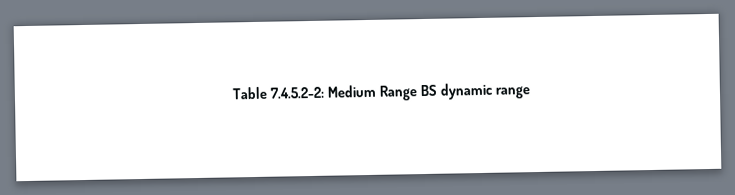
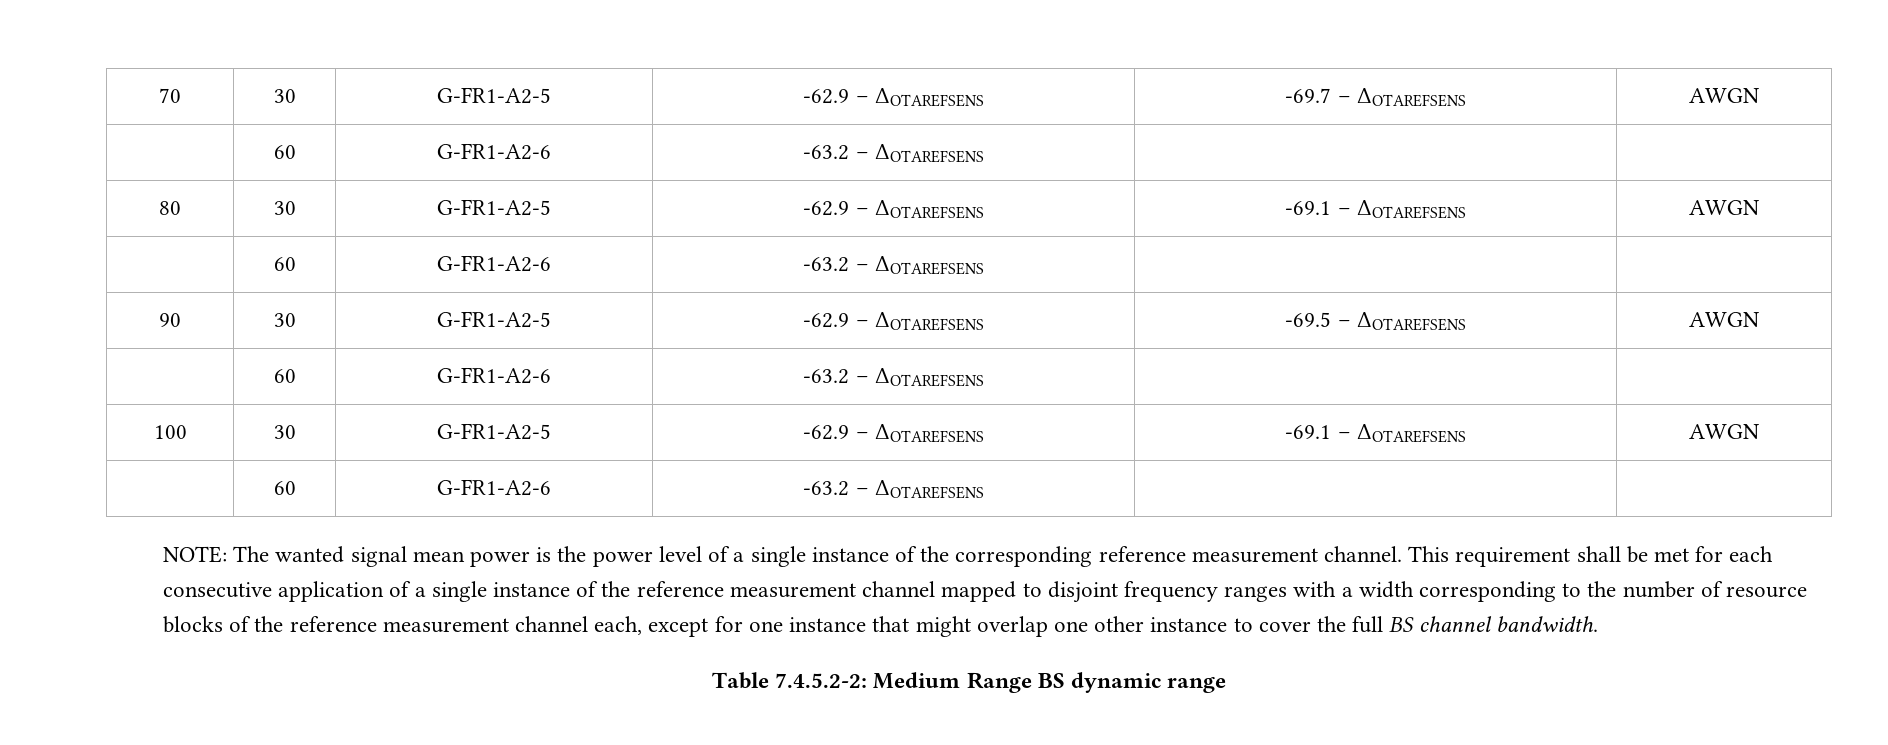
(232, 93) none -> [159,88,181,103] [273,89,296,103] [437,87,551,104] [803,88,984,107] [1285,88,1466,107] [1689,88,1760,103] [273,145,296,159] [437,143,551,160] [803,144,984,163] [159,201,181,215] [273,201,296,215] [437,199,551,216] [803,200,984,219] [1285,200,1466,219] [1689,200,1760,215] [273,257,296,271] [437,255,551,272] [803,256,984,275] [159,313,181,327] [273,313,296,327] [437,311,551,328] [803,312,984,331] [1285,312,1466,331] [1689,312,1760,327] [273,369,296,383] [437,367,551,384] [803,368,984,387] [153,425,187,439] [273,425,296,439] [437,423,551,440] [803,424,984,443] [1285,424,1466,443] [1689,424,1760,439] [273,481,296,495] [437,479,551,496] [803,480,984,499] [162,546,1774,567] [162,581,1808,603] [162,616,1598,637] 70 | 30 | G-FR1-A2-5 | -62.9 – ΔOTAREFSENS | -69.7 – ΔOTAREFSENS | AWGN // | 60 | G-FR1-A2-6 | -63.2 – ΔOTAREFSENS | | // 80 | 30 | G-FR1-A2-5 | -62.9 – ΔOTAREFSENS | -69.1 – ΔOTAREFSENS | AWGN // | 60 | G-FR1-A2-6 | -63.2 – ΔOTAREFSENS | | // 90 | 30 | G-FR1-A2-5 | -62.9 – ΔOTAREFSENS | -69.5 – ΔOTAREFSENS | AWGN // | 60 | G-FR1-A2-6 | -63.2 – ΔOTAREFSENS | | // 100 | 30 | G-FR1-A2-5 | -62.9 – ΔOTAREFSENS | -69.1 – ΔOTAREFSENS | AWGN // | 60 | G-FR1-A2-6 | -63.2 – ΔOTAREFSENS | | // NOTE: The wanted signal mean power is the power level of a single instance of the corresponding reference measurement channel. This requirement shall be met for each consecutive application of a single instance of the reference measurement channel mapped to disjoint frequency ranges with a width corresponding to the number of resource blocks of the reference measurement channel each, except for one instance that might overlap one other instance to cover the full BS channel bandwidth. //

